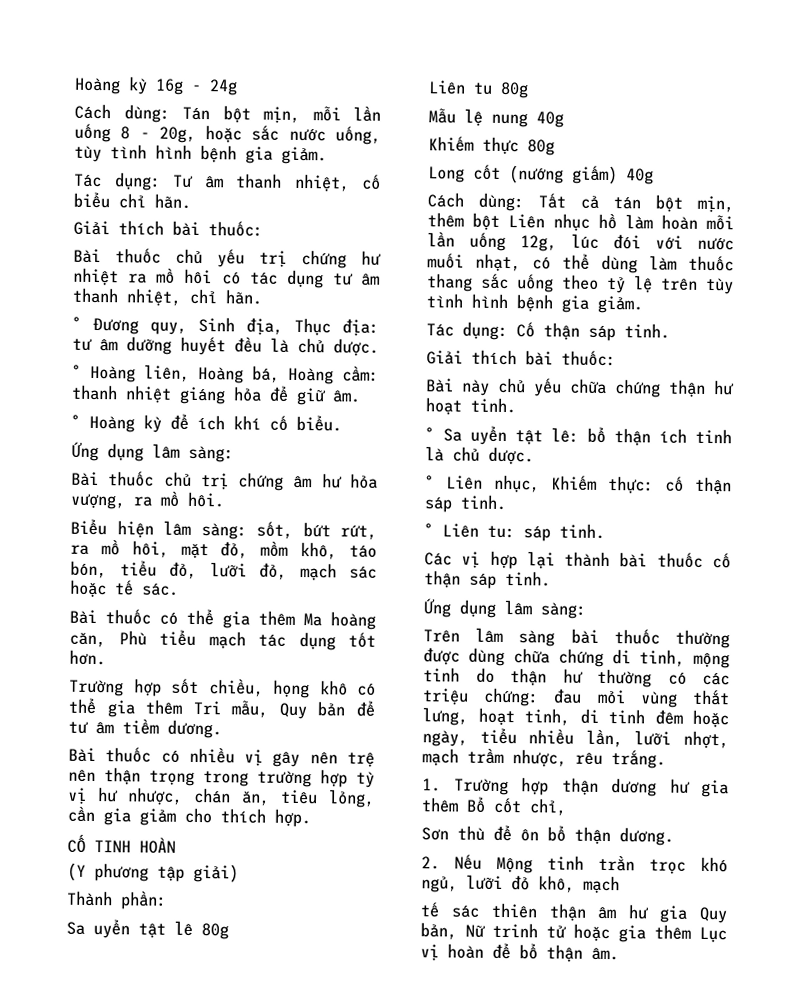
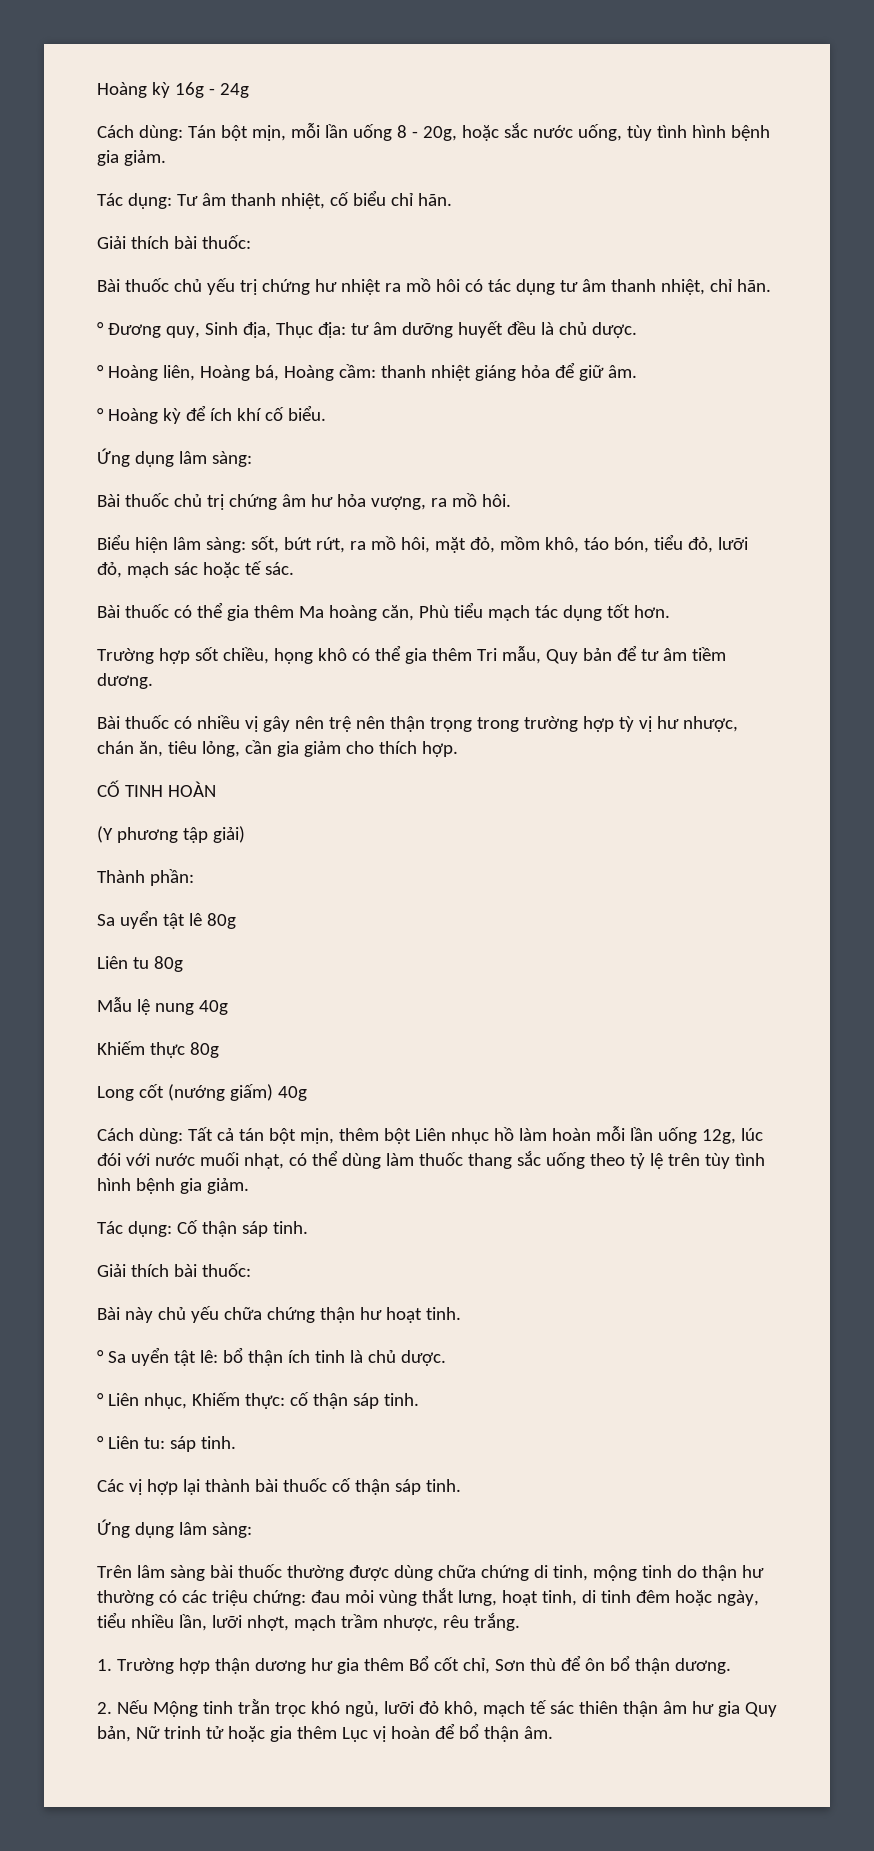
(567, 807) // -> (490, 1666) none
(620, 884) // -> (525, 1709) none

